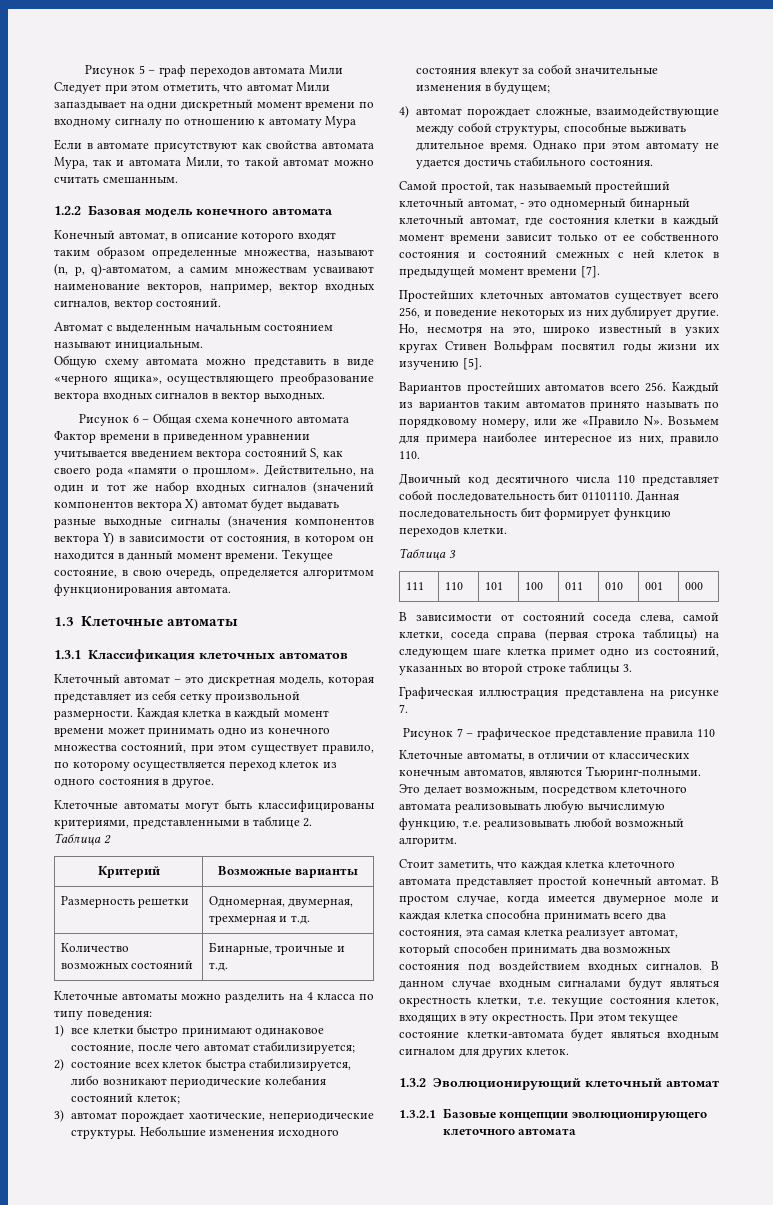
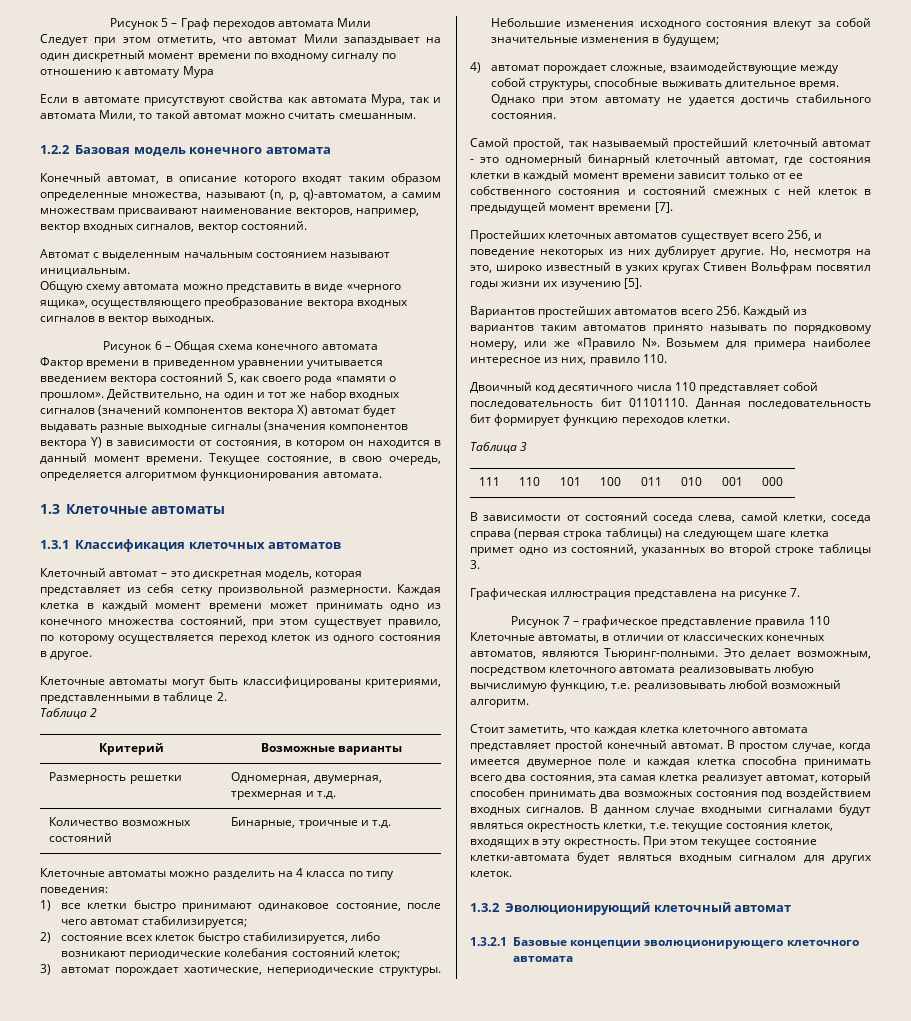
[159,65,186,77] граф -> [180,18,210,30] Граф
[147,102,178,110] одни -> [40,53,70,61] один
[241,140,318,149] как свойства -> [229,94,308,103] свойства как
[313,266,374,276] усваивают -> [118,208,199,217] присваивают
[205,1058,246,1071] быстра -> [197,932,240,944] быстро
[467,200,517,209] автомат, -> [822,141,871,147] автомат
[399,770,460,776] конечным -> [766,635,826,641] конечных
[673,896,703,902] моле -> [598,759,627,765] поле
[498,981,551,989] входным -> [701,807,763,815] входными

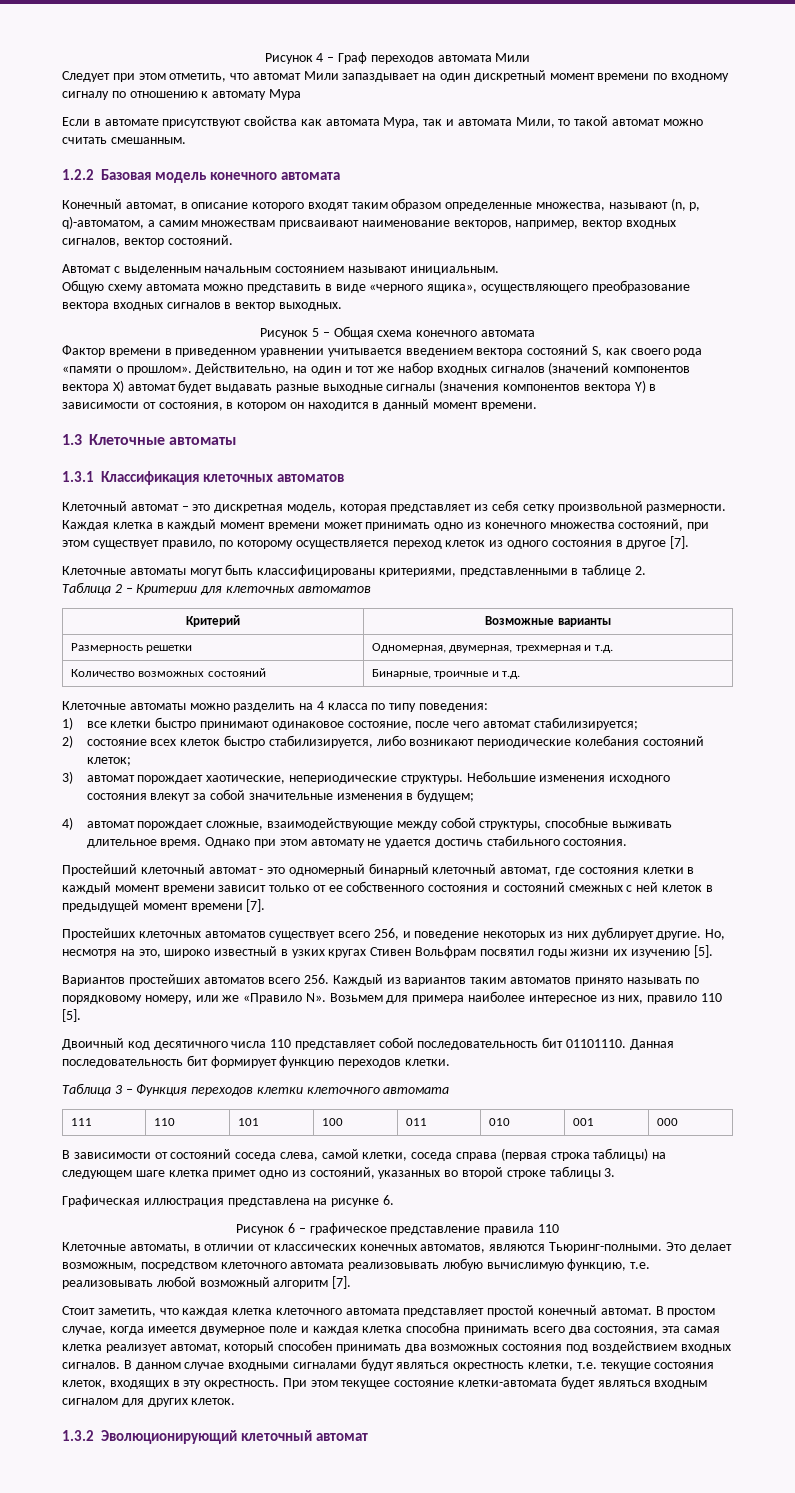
[109,18,169,30] Рисунок 5 -> [264,53,324,64] Рисунок 4
[154,341,162,350] 6 -> [311,328,319,337] 5
[209,453,442,465] [40,469,382,481] Текущее состояние, в свою очередь, определяется алгоритмом функционирования автомата. -> (537, 406) none
[50,651,93,660] другое. -> [626,536,690,549] другое [7].
(98, 712) none -> [125,584,371,595] – Критерии для клеточных автоматов
[470,138,749,150] Самой простой, так называемый простейший -> [62,864,137,876] Простейший
[642,354,667,363] 110. -> [700,993,722,1002] [62,1009,81,1022] 110 [5].
(528, 446) none -> [125,1084,450,1096] – Функция переходов клетки клеточного автомата
[790,588,801,597] [511,616,570,628] 7. // Рисунок 7 -> [382,1195,394,1205] [236,1223,295,1235] 6. // Рисунок 6
[470,699,529,708] алгоритм. -> [273,1276,352,1289] алгоритм [7].
[470,937,859,949] [513,956,573,962] // 1.3.2.1 Базовые концепции эволюционирующего клеточного автомата -> (368, 1437) none

